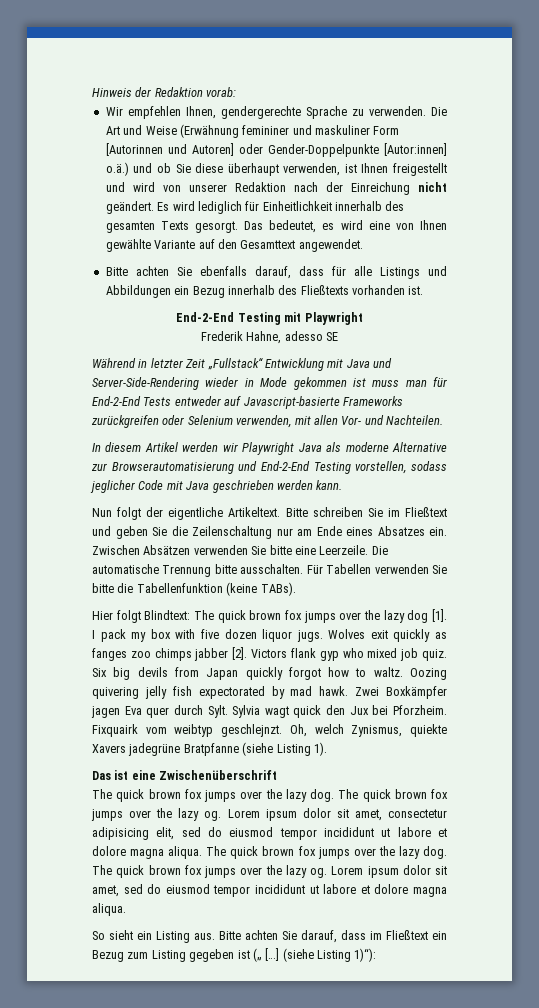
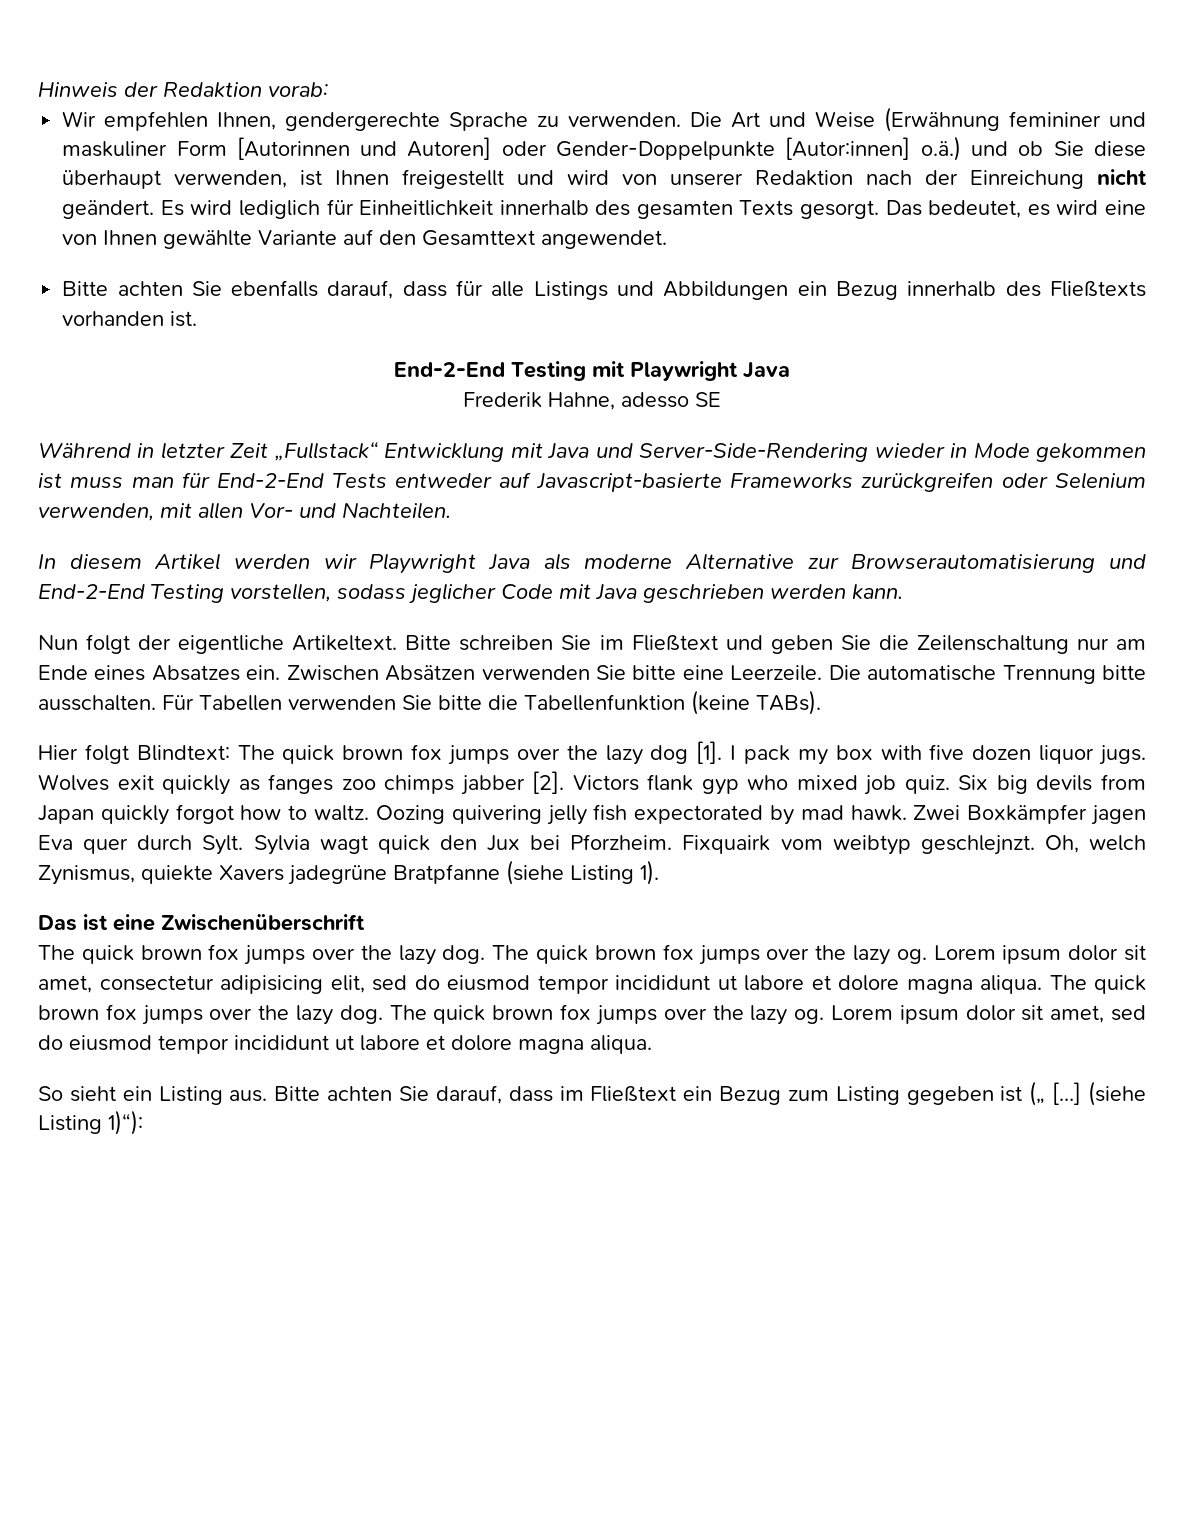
(363, 318) none -> [743,362,790,379] Java

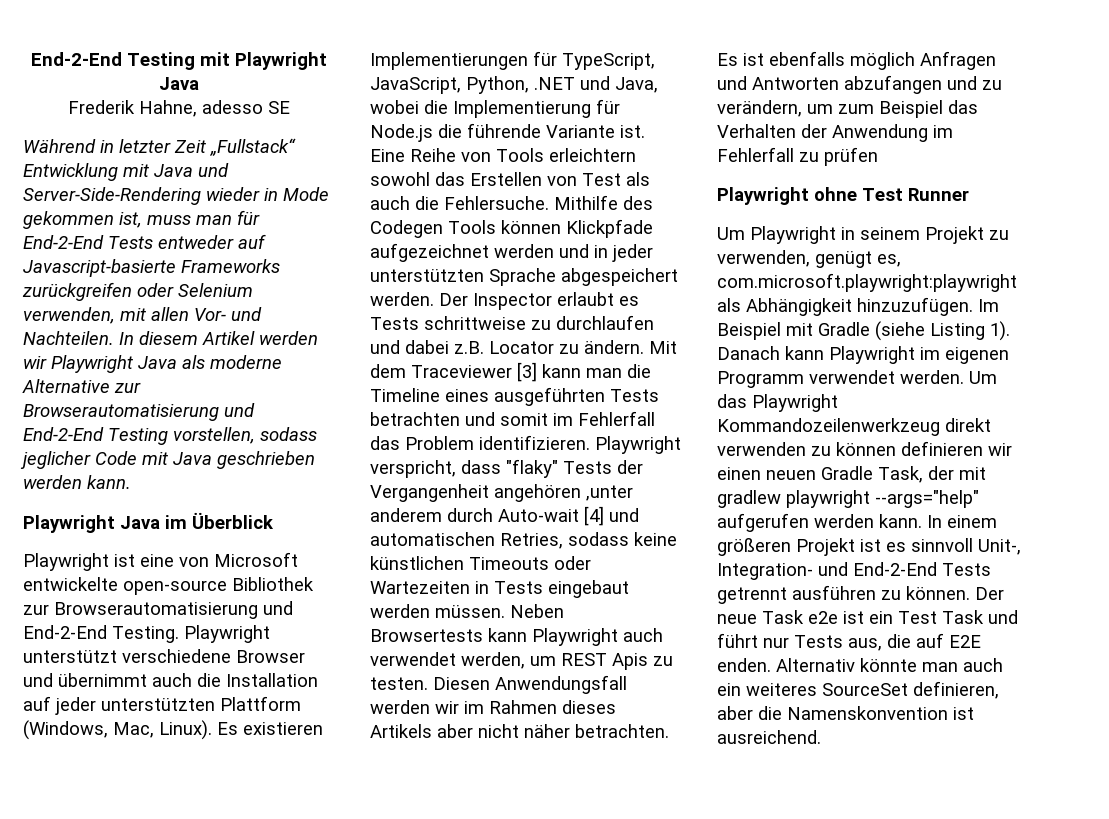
[38,82,328,97] [62,107,1146,132] [62,136,1146,161] [62,169,1147,189] [62,199,1147,219] [62,229,668,249] [62,280,1147,300] [62,311,198,327] Hinweis der Redaktion vorab: // Wir empfehlen Ihnen, gendergerechte Sprache zu verwenden. Die Art und Weise (Erwähnung femininer und maskuliner Form [Autorinnen und Autoren] oder Gender-Doppelpunkte [Autor:innen] o.ä.) und ob Sie diese überhaupt verwenden, ist Ihnen freigestellt und wird von unserer Redaktion nach der Einreichung nicht geändert. Es wird lediglich für Einheitlichkeit innerhalb des gesamten Texts gesorgt. Das bedeutet, es wird eine von Ihnen gewählte Variante auf den Gesamttext angewendet. // Bitte achten Sie ebenfalls darauf, dass für alle Listings und Abbildungen ein Bezug innerhalb des Fließtexts vorhanden ist. // -> (30, 59) none
[38,473,62,488] ist -> [119,212,142,228] ist,
(451, 510) // -> (114, 338) none
[38,634,1146,654] [38,665,1146,684] [38,690,821,715] [38,741,1147,765] [38,771,1146,795] [38,804,1146,825] [38,834,1146,855] [38,860,659,885] [38,914,365,931] [38,944,1147,965] [38,975,1146,994] [38,1004,1147,1025] [38,1035,652,1054] [38,1081,1147,1106] [38,1110,143,1135] Nun folgt der eigentliche Artikeltext. Bitte schreiben Sie im Fließtext und geben Sie die Zeilenschaltung nur am Ende eines Absatzes ein. Zwischen Absätzen verwenden Sie bitte eine Leerzeile. Die automatische Trennung bitte ausschalten. Für Tabellen verwenden Sie bitte die Tabellenfunktion (keine TABs). // Hier folgt Blindtext: The quick brown fox jumps over the lazy dog [1]. I pack my box with five dozen liquor jugs. Wolves exit quickly as fanges zoo chimps jabber [2]. Victors flank gyp who mixed job quiz. Six big devils from Japan quickly forgot how to waltz. Oozing quivering jelly fish expectorated by mad hawk. Zwei Boxkämpfer jagen Eva quer durch Sylt. Sylvia wagt quick den Jux bei Pforzheim. Fixquairk vom weibtyp geschlejnzt. Oh, welch Zynismus, quiekte Xavers jadegrüne Bratpfanne (siehe Listing 1). // Das ist eine Zwischenüberschrift // The quick brown fox jumps over the lazy dog. The quick brown fox jumps over the lazy og. Lorem ipsum dolor sit amet, consectetur adipisicing elit, sed do eiusmod tempor incididunt ut labore et dolore magna aliqua. The quick brown fox jumps over the lazy dog. The quick brown fox jumps over the lazy og. Lorem ipsum dolor sit amet, sed do eiusmod tempor incididunt ut labore et dolore magna aliqua. // So sieht ein Listing aus. Bitte achten Sie darauf, dass im Fließtext ein Bezug zum Listing gegeben ist („ […] (siehe Listing 1)“): -> [23,512,274,533] [23,552,298,571] [23,577,314,595] [23,601,293,619] [23,625,270,643] [23,649,305,663] [23,673,318,687] [23,696,301,715] [23,720,323,740] [370,51,655,70] [370,76,658,94] [370,99,620,118] [370,123,645,142] [370,148,636,162] [370,172,650,186] [370,195,653,210] [370,219,653,238] [370,243,653,262] [370,268,678,286] [370,292,639,310] [370,315,654,330] [370,340,677,354] [370,362,651,382] [370,387,659,406] [370,411,655,426] [370,435,681,454] [370,459,643,478] [370,484,633,502] [370,506,639,526] [370,532,677,549] [370,556,591,570] [370,580,629,598] [370,604,564,618] [370,628,663,646] [370,652,673,670] [370,675,627,694] [370,700,616,714] [370,724,669,738] [717,51,996,70] [717,75,1002,94] [717,100,978,118] [717,124,953,142] [717,147,878,166] [717,187,969,205] [717,226,1009,244] [717,250,901,268] [717,273,1017,292] [717,297,999,316] [717,321,1010,341] [717,346,1009,364] [717,370,997,388] [717,394,838,412] [717,418,991,436] [717,441,1012,456] [717,466,986,483] [717,490,979,508] [717,513,997,532] [717,538,1021,556] [717,562,991,580] [717,585,1004,604] [717,610,1018,624] [717,633,981,651] [717,658,1003,672] [717,681,999,699] [717,706,974,720] [717,730,821,744] Playwright Java im Überblick // Playwright ist eine von Microsoft entwickelte open-source Bibliothek zur Browserautomatisierung und End-2-End Testing. Playwright unterstützt verschiedene Browser und übernimmt auch die Installation auf jeder unterstützten Plattform (Windows, Mac, Linux). Es existieren Implementierungen für TypeScript, JavaScript, Python, .NET und Java, wobei die Implementierung für Node.js die führende Variante ist. Eine Reihe von Tools erleichtern sowohl das Erstellen von Test als auch die Fehlersuche. Mithilfe des Codegen Tools können Klickpfade aufgezeichnet werden und in jeder unterstützten Sprache abgespeichert werden. Der Inspector erlaubt es Tests schrittweise zu durchlaufen und dabei z.B. Locator zu ändern. Mit dem Traceviewer [3] kann man die Timeline eines ausgeführten Tests betrachten und somit im Fehlerfall das Problem identifizieren. Playwright verspricht, dass "flaky" Tests der Vergangenheit angehören ,unter anderem durch Auto-wait [4] und automatischen Retries, sodass keine künstlichen Timeouts oder Wartezeiten in Tests eingebaut werden müssen. Neben Browsertests kann Playwright auch verwendet werden, um REST Apis zu testen. Diesen Anwendungsfall werden wir im Rahmen dieses Artikels aber nicht näher betrachten. Es ist ebenfalls möglich Anfragen und Antworten abzufangen und zu verändern, um zum Beispiel das Verhalten der Anwendung im Fehlerfall zu prüfen // Playwright ohne Test Runner // Um Playwright in seinem Projekt zu verwenden, genügt es, com.microsoft.playwright:playwright als Abhängigkeit hinzuzufügen. Im Beispiel mit Gradle (siehe Listing 1). Danach kann Playwright im eigenen Programm verwendet werden. Um das Playwright Kommandozeilenwerkzeug direkt verwenden zu können definieren wir einen neuen Gradle Task, der mit gradlew playwright --args="help" aufgerufen werden kann. In einem größeren Projekt ist es sinnvoll Unit-, Integration- und End-2-End Tests getrennt ausführen zu können. Der neue Task e2e ist ein Test Task und führt nur Tests aus, die auf E2E enden. Alternativ könnte man auch ein weiteres SourceSet definieren, aber die Namenskonvention ist ausreichend.

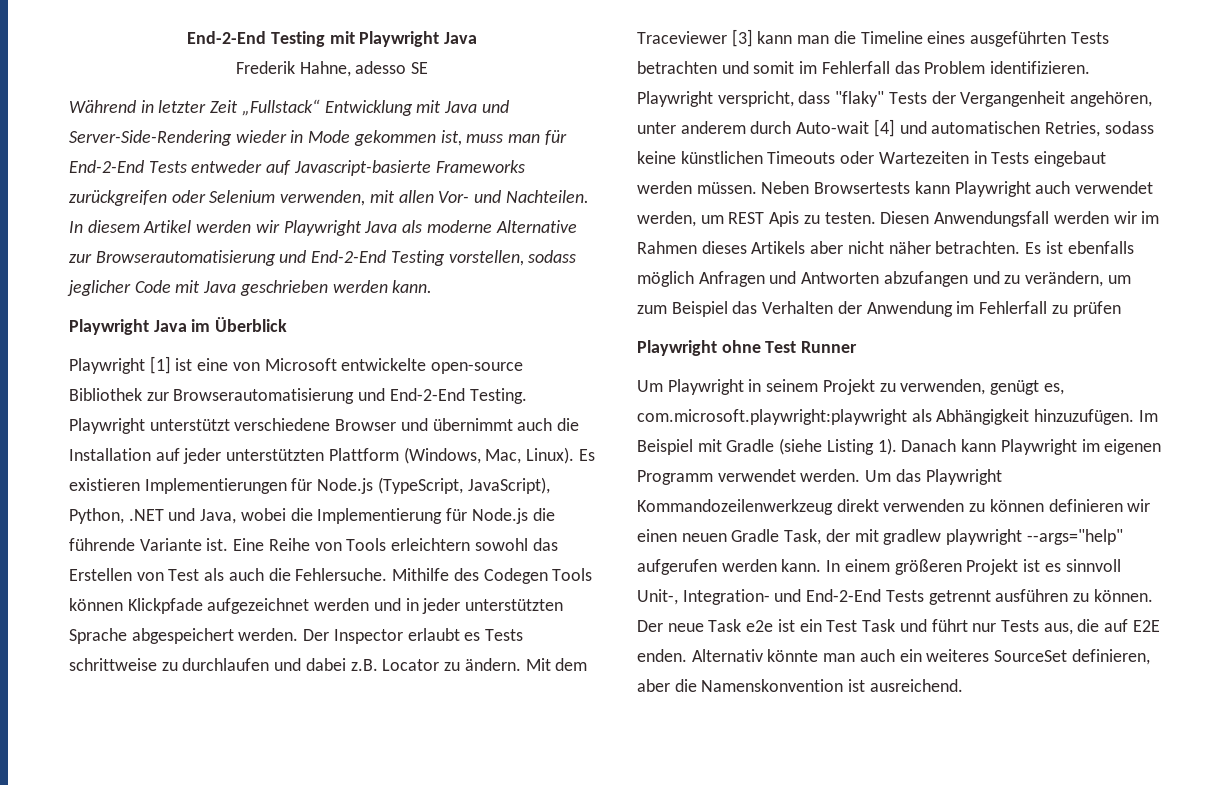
(109, 562) none -> [149,356,171,374] [1]
[562,53,655,70] [370,77,461,94] TypeScript, JavaScript, -> [317,477,550,494] Node.js (TypeScript, JavaScript),
[494,484,633,502] angehören ,unter -> [1070,91,1153,107] [637,122,676,134] angehören, unter

